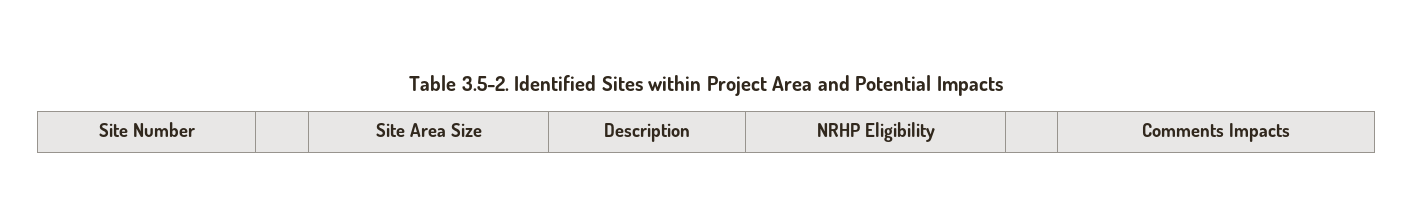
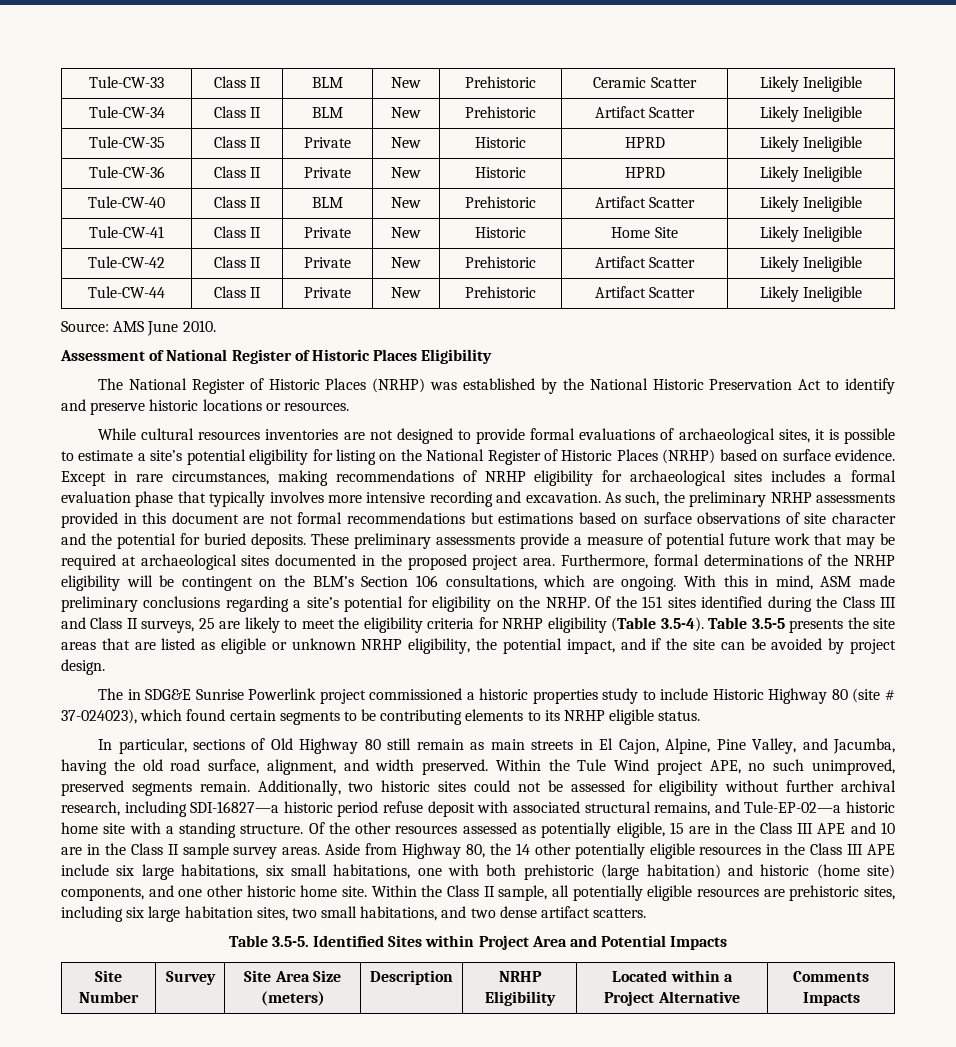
[409,75,509,91] Table 3.5-2. -> [89,76,164,88] [213,76,262,88] [312,77,343,88] [391,77,421,88] [465,76,536,88] [593,77,697,88] [759,76,863,92] [88,106,165,118] [213,106,262,118] [312,107,343,118] [391,107,421,118] [465,106,536,118] [594,106,696,118] [759,106,863,122] [88,136,165,148] [213,136,262,148] [304,137,351,148] [391,137,421,148] [475,137,526,148] [624,137,665,148] [759,136,863,152] [88,166,165,178] [213,166,262,178] [304,167,351,178] [391,167,421,178] [475,167,526,178] [624,167,665,178] [759,166,863,182] [88,196,165,208] [213,196,262,208] [312,197,343,208] [391,197,421,208] [465,196,536,208] [594,196,696,208] [759,196,863,212] [89,226,164,238] [213,226,262,238] [304,227,351,238] [391,227,421,238] [475,227,526,238] [611,227,678,238] [759,226,863,242] [88,256,165,268] [213,256,262,268] [304,257,351,268] [391,257,421,268] [465,256,536,268] [594,256,696,268] [759,256,863,272] [88,286,165,298] [213,286,262,298] [304,287,351,298] [391,287,421,298] [465,286,536,298] [594,286,696,298] [759,286,863,302] [61,320,216,336] [60,349,493,364] [98,378,895,394] [61,399,349,415] [98,428,895,444] [61,449,896,465] [61,470,897,486] [61,491,895,507] [61,512,896,528] [61,533,895,549] [61,554,895,570] [61,575,895,591] [61,596,897,612] [61,617,896,633] [61,638,897,654] [61,659,105,675] [98,688,896,704] [61,709,701,725] [98,738,896,754] [61,759,895,775] [61,780,897,796] [61,801,896,817] [61,822,895,838] [61,843,895,859] [61,864,895,880] [61,885,895,901] [61,906,647,922] [228,935,309,947] Tule-CW-33 | Class II | BLM | New | Prehistoric | Ceramic Scatter | Likely Ineligible // Tule-CW-34 | Class II | BLM | New | Prehistoric | Artifact Scatter | Likely Ineligible // Tule-CW-35 | Class II | Private | New | Historic | HPRD | Likely Ineligible // Tule-CW-36 | Class II | Private | New | Historic | HPRD | Likely Ineligible // Tule-CW-40 | Class II | BLM | New | Prehistoric | Artifact Scatter | Likely Ineligible // Tule-CW-41 | Class II | Private | New | Historic | Home Site | Likely Ineligible // Tule-CW-42 | Class II | Private | New | Prehistoric | Artifact Scatter | Likely Ineligible // Tule-CW-44 | Class II | Private | New | Prehistoric | Artifact Scatter | Likely Ineligible // Source: AMS June 2010. // Assessment of National Register of Historic Places Eligibility // The National Register of Historic Places (NRHP) was established by the National Historic Preservation Act to identify and preserve historic locations or resources. // While cultural resources inventories are not designed to provide formal evaluations of archaeological sites, it is possible to estimate a site’s potential eligibility for listing on the National Register of Historic Places (NRHP) based on surface evidence. Except in rare circumstances, making recommendations of NRHP eligibility for archaeological sites includes a formal evaluation phase that typically involves more intensive recording and excavation. As such, the preliminary NRHP assessments provided in this document are not formal recommendations but estimations based on surface observations of site character and the potential for buried deposits. These preliminary assessments provide a measure of potential future work that may be required at archaeological sites documented in the proposed project area. Furthermore, formal determinations of the NRHP eligibility will be contingent on the BLM’s Section 106 consultations, which are ongoing. With this in mind, ASM made preliminary conclusions regarding a site’s potential for eligibility on the NRHP. Of the 151 sites identified during the Class III and Class II surveys, 25 are likely to meet the eligibility criteria for NRHP eligibility (Table 3.5-4). Table 3.5-5 presents the site areas that are listed as eligible or unknown NRHP eligibility, the potential impact, and if the site can be avoided by project design. // The in SDG&E Sunrise Powerlink project commissioned a historic properties study to include Historic Highway 80 (site # 37-024023), which found certain segments to be contributing elements to its NRHP eligible status. // In particular, sections of Old Highway 80 still remain as main streets in El Cajon, Alpine, Pine Valley, and Jacumba, having the old road surface, alignment, and width preserved. Within the Tule Wind project APE, no such unimproved, preserved segments remain. Additionally, two historic sites could not be assessed for eligibility without further archival research, including SDI-16827—a historic period refuse deposit with associated structural remains, and Tule-EP-02—a historic home site with a standing structure. Of the other resources assessed as potentially eligible, 15 are in the Class III APE and 10 are in the Class II sample survey areas. Aside from Highway 80, the 14 other potentially eligible resources in the Class III APE include six large habitations, six small habitations, one with both prehistoric (large habitation) and historic (home site) components, and one other historic home site. Within the Class II sample, all potentially eligible resources are prehistoric sites, including six large habitation sites, two small habitations, and two dense artifact scatters. // Table 3.5-5.
(195, 129) none -> [165,971,216,985] Survey
(482, 130) none -> [260,991,325,1006] (meters)
(935, 132) none -> [612,970,733,982] [604,991,740,1006] Located within a Project Alternative

